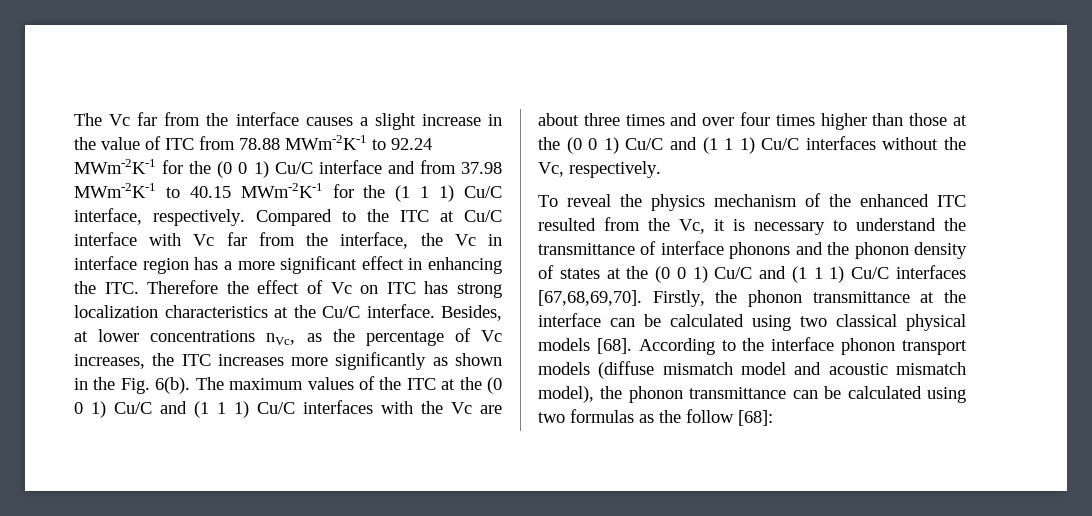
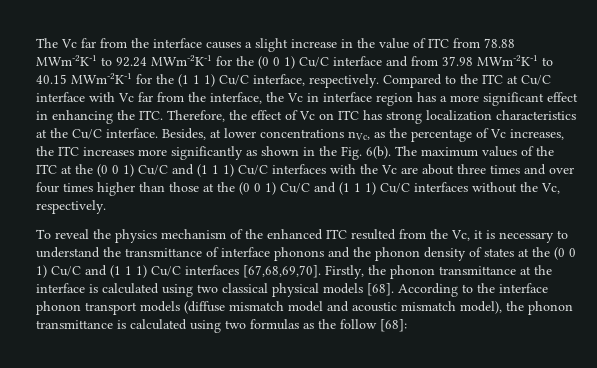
[147,280,219,294] Therefore -> [167,110,225,122] Therefore,
[610,314,661,327] can be -> [89,284,98,293] is
[792,386,842,399] can be -> [117,320,126,329] is

